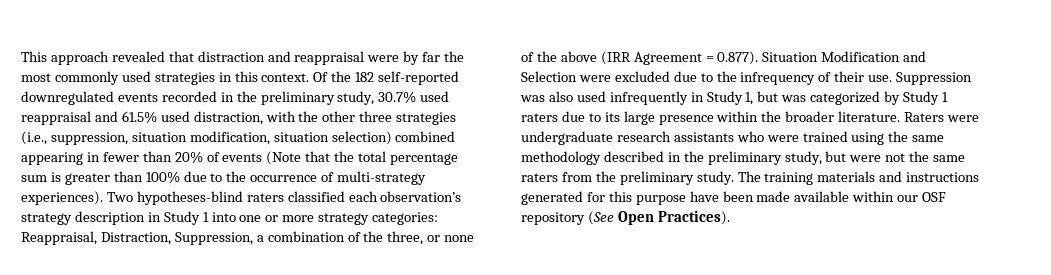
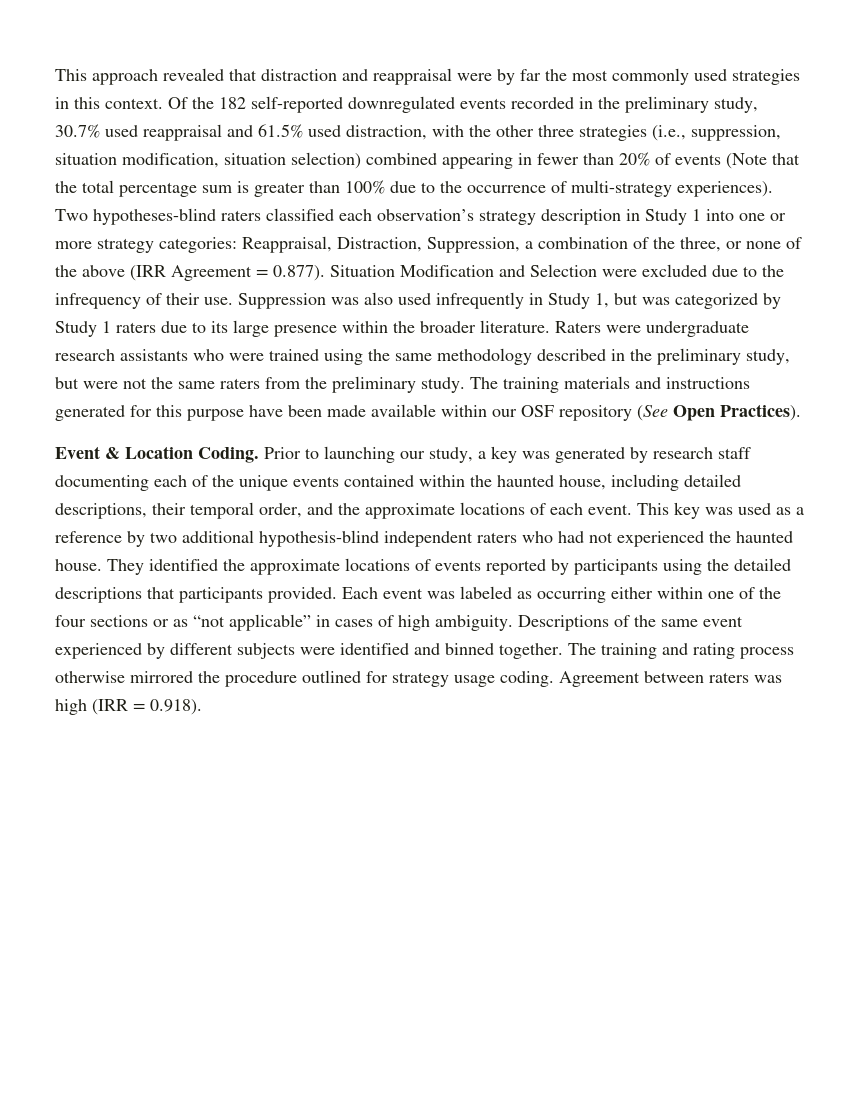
(730, 217) none -> [55,446,751,463] [55,474,741,491] [55,502,804,519] [55,530,793,547] [55,558,791,575] [55,586,781,603] [55,614,743,631] [55,643,794,659] [55,670,782,687] [55,699,202,715] // Event & Location Coding. Prior to launching our study, a key was generated by research staff documenting each of the unique events contained within the haunted house, including detailed descriptions, their temporal order, and the approximate locations of each event. This key was used as a reference by two additional hypothesis-blind independent raters who had not experienced the haunted house. They identified the approximate locations of events reported by participants using the detailed descriptions that participants provided. Each event was labeled as occurring either within one of the four sections or as “not applicable” in cases of high ambiguity. Descriptions of the same event experienced by different subjects were identified and binned together. The training and rating process otherwise mirrored the procedure outlined for strategy usage coding. Agreement between raters was high (IRR = 0.918).

